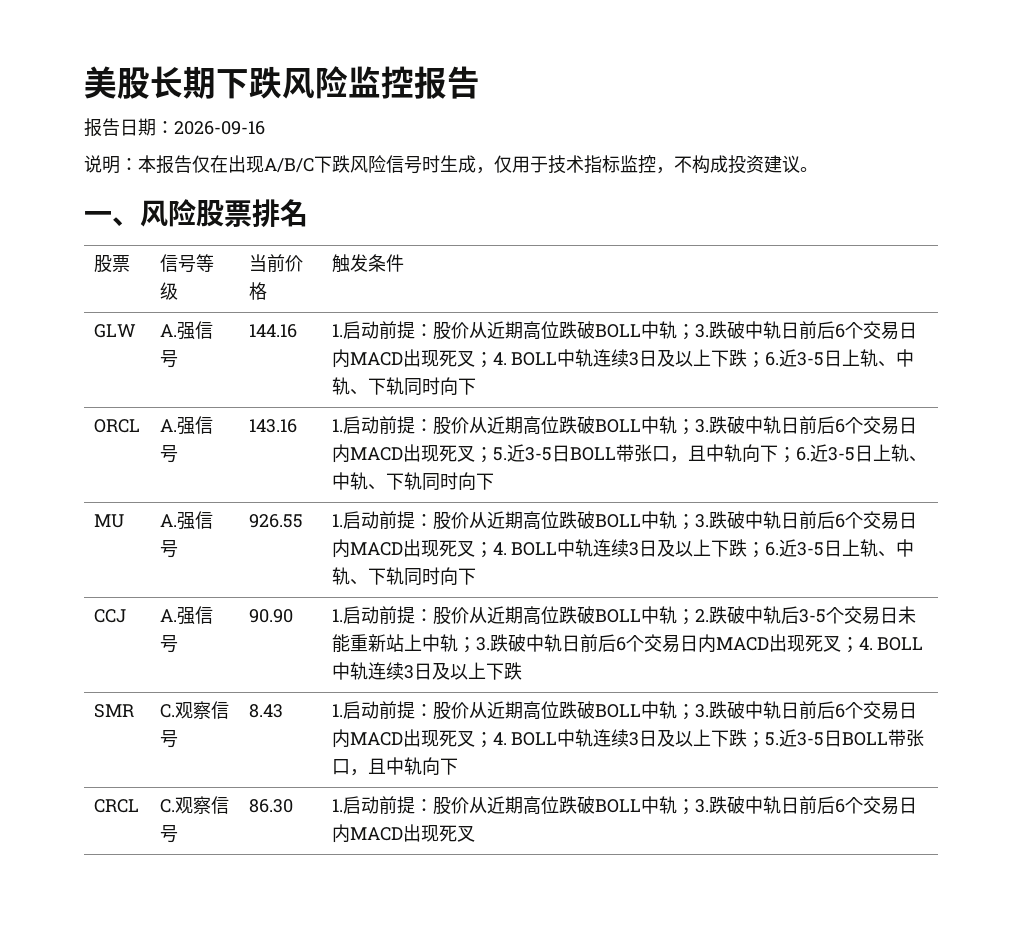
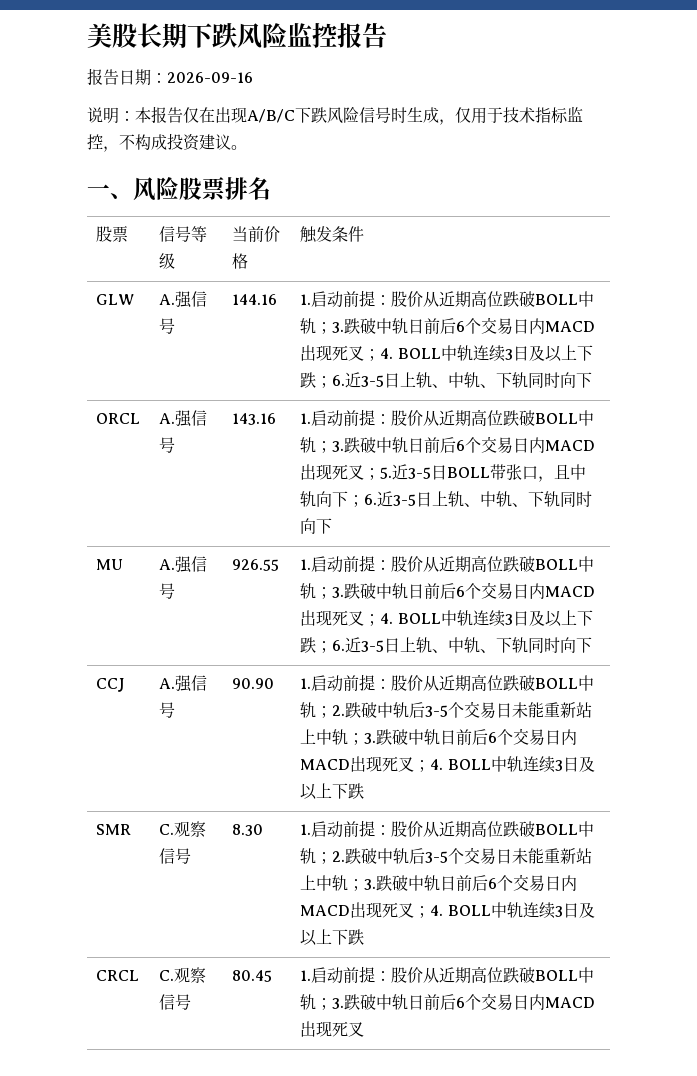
[248,704,283,718] [331,701,917,720] [331,729,925,748] [331,757,458,776] [93,799,139,813] [159,796,229,815] [159,825,178,843] [248,799,293,813] 8.43 | 1.启动前提：股价从近期高位跌破BOLL中轨；3.跌破中轨日前后6个交易日内MACD出现死叉；4. BOLL中轨连续3日及以上下跌；5.近3-5日BOLL带张口，且中轨向下 // CRCL | C.观察信号 | 86.30 -> [232,824,264,836] [300,820,595,838] [300,847,593,865] [300,874,578,892] [300,902,595,919] [300,929,365,946] [96,970,140,981] [159,967,207,984] [159,994,192,1010] [232,970,273,982] 8.30 | 1.启动前提：股价从近期高位跌破BOLL中轨；2.跌破中轨后3-5个交易日未能重新站上中轨；3.跌破中轨日前后6个交易日内MACD出现死叉；4. BOLL中轨连续3日及以上下跌 // CRCL | C.观察信号 | 80.45

